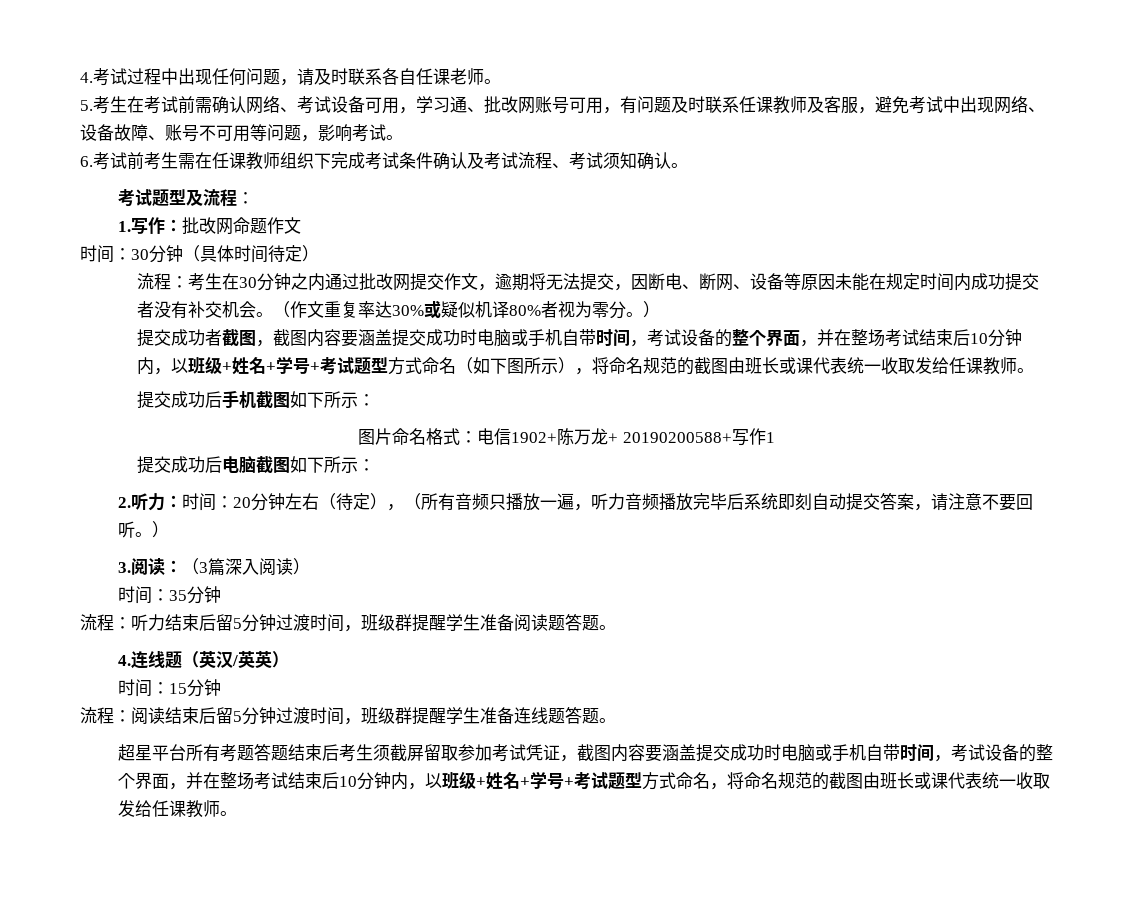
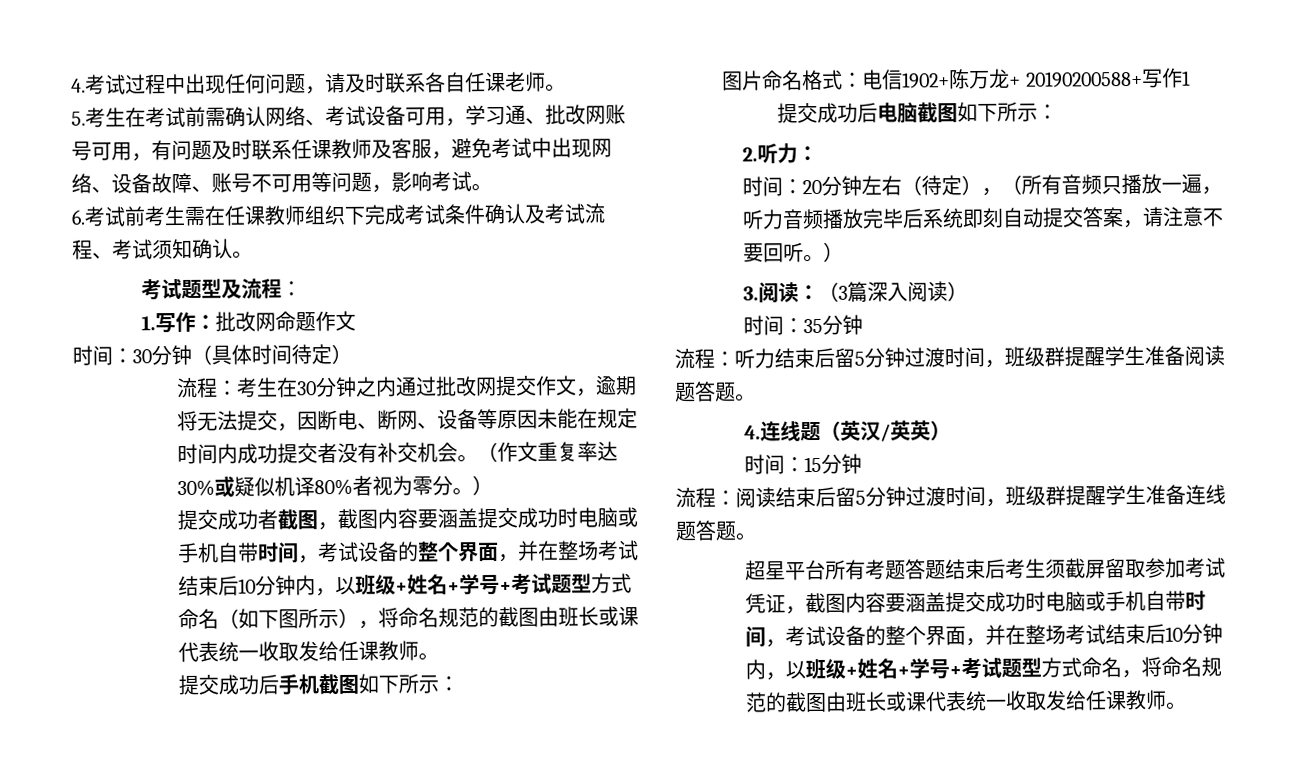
(182, 501) none -> (819, 153) //

